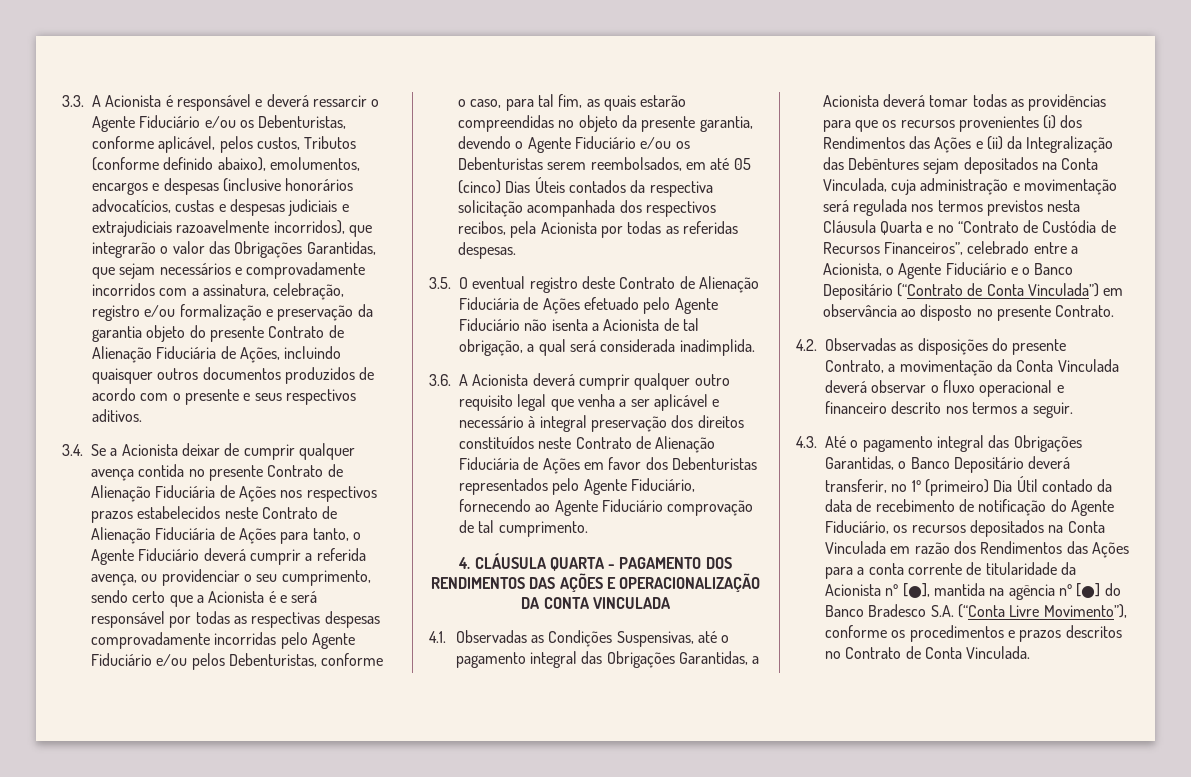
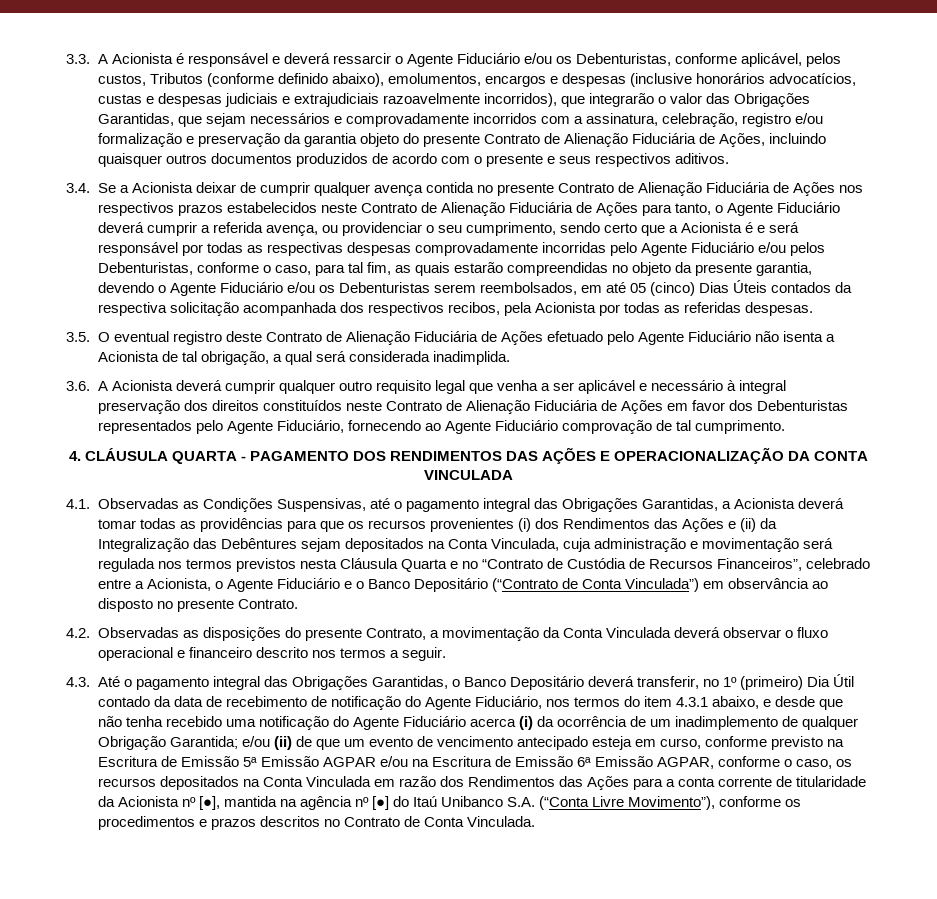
(889, 527) none -> [546,696,844,710] [97,716,859,730] [97,736,845,750] [97,756,833,769] nos termos do item 4.3.1 abaixo, e desde que não tenha recebido uma notificação do Agente Fiduciário acerca (i) da ocorrência de um inadimplemento de qualquer Obrigação Garantida; e/ou (ii) de que um evento de vencimento antecipado esteja em curso, conforme previsto na Escritura de Emissão 5ª Emissão AGPAR e/ou na Escritura de Emissão 6ª Emissão AGPAR, conforme o caso,
[825,604,927,617] Banco Bradesco -> [413,796,504,807] Itaú Unibanco

